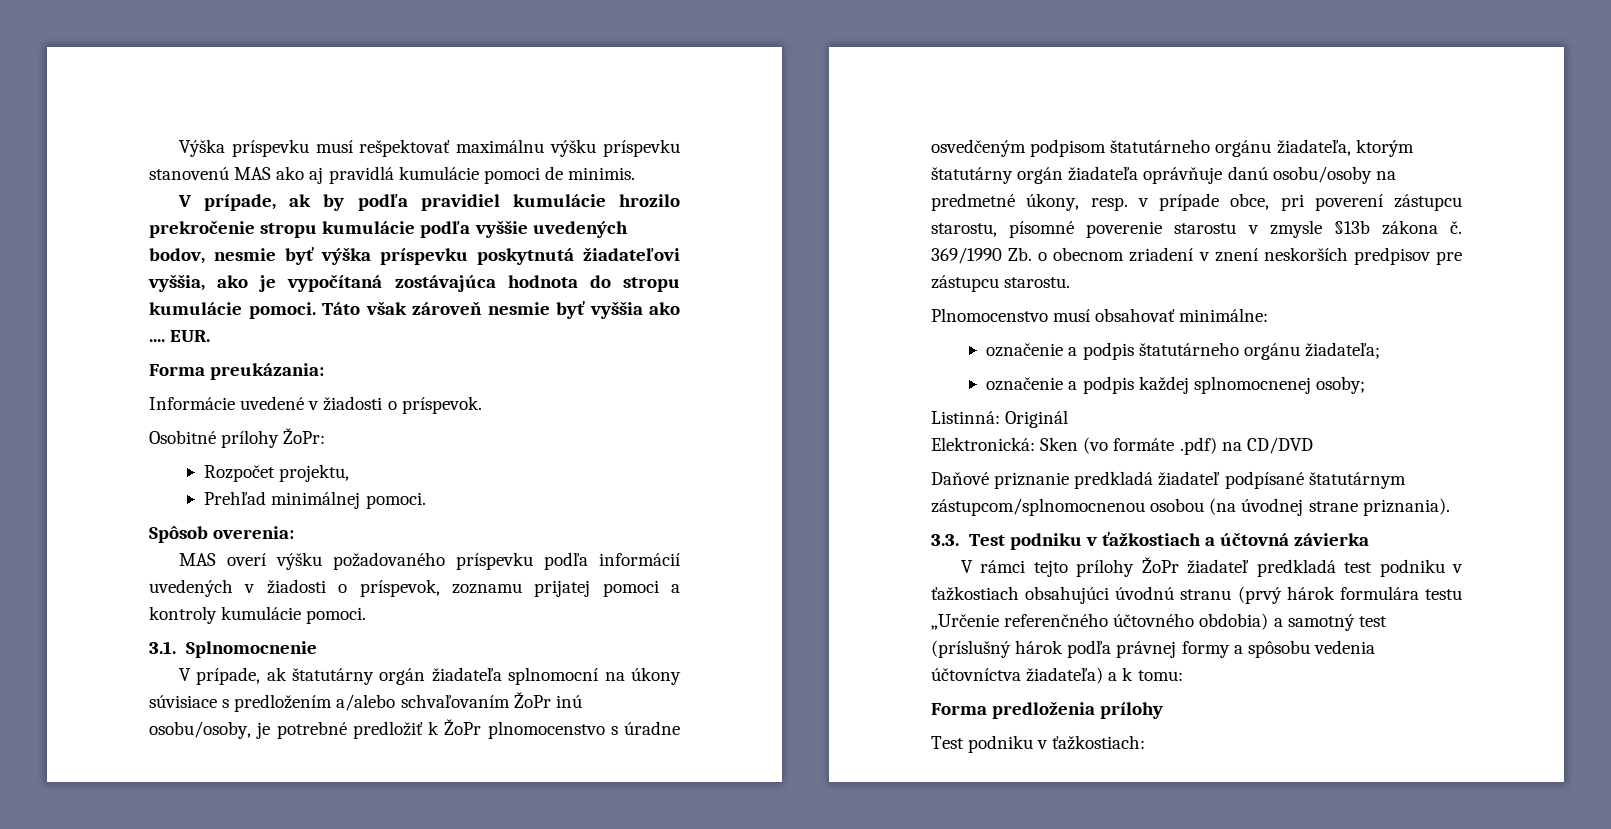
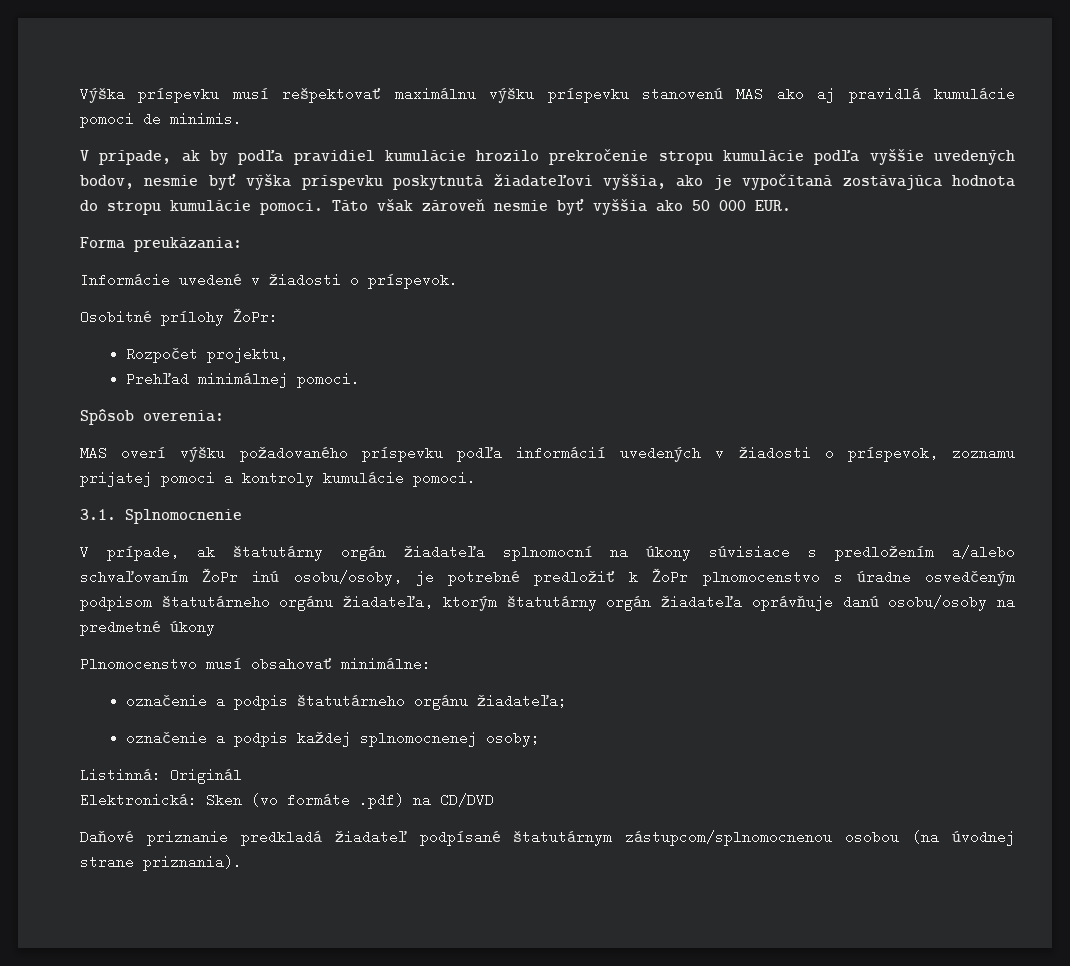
[149,339,165,342] .... -> [692,200,746,211] 50 000
[1026,193,1462,211] [931,220,1462,238] [931,247,1463,265] [931,275,1071,292] úkony, resp. v prípade obce, pri poverení zástupcu starostu, písomné poverenie starostu v zmysle §13b zákona č. 369/1990 Zb. o obecnom zriadení v znení neskorších predpisov pre zástupcu starostu. -> [170,621,215,636] úkony
[931,532,1370,550] [960,557,1463,577] [931,586,1462,604] [931,613,1387,631] [931,640,1375,658] [931,667,1183,684] [931,701,1164,719] [931,735,1146,753] // 3.3. Test podniku v ťažkostiach a účtovná závierka // V rámci tejto prílohy ŽoPr žiadateľ predkladá test podniku v ťažkostiach obsahujúci úvodnú stranu (prvý hárok formulára testu „Určenie referenčného účtovného obdobia) a samotný test (príslušný hárok podľa právnej formy a spôsobu vedenia účtovníctva žiadateľa) a k tomu: // Forma predloženia prílohy // Test podniku v ťažkostiach: -> (242, 863) none

